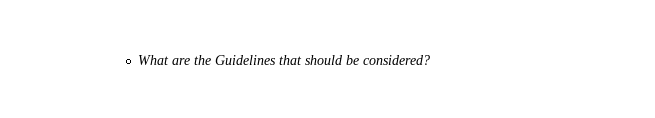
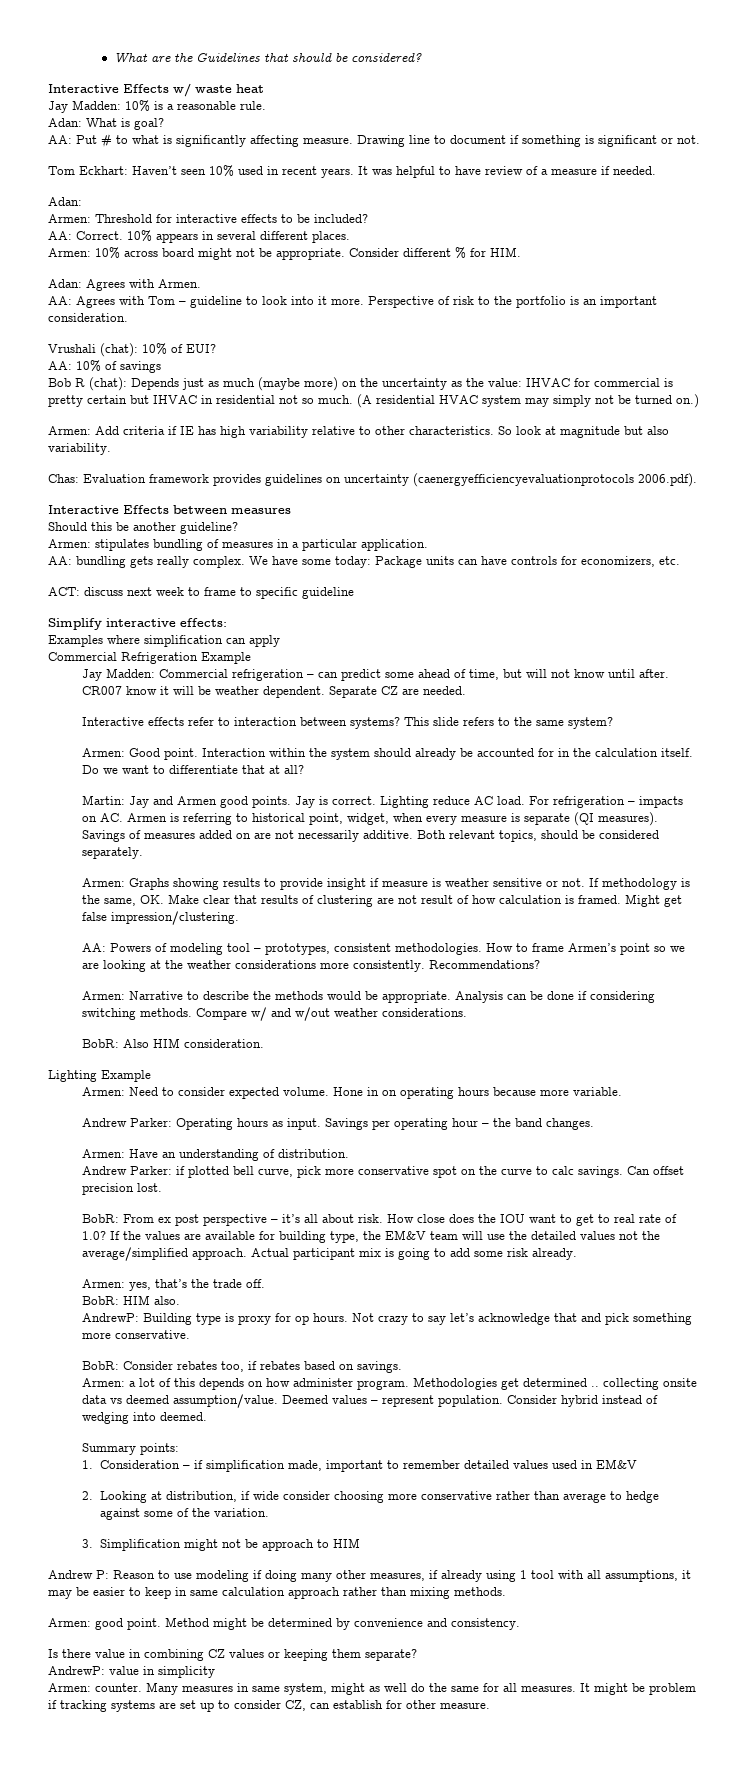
(431, 60) none -> [48,83,264,97] [48,100,266,113] [48,118,164,130] [48,134,700,148] [48,165,656,178] [48,197,82,206] [48,214,368,223] [48,230,350,243] [48,247,521,260] [48,279,201,291] [48,296,657,308] [48,313,128,322] [48,343,216,357] [48,360,161,373] [48,377,673,391] [48,394,699,408] [48,426,669,438] [48,443,111,455] [48,473,697,487] [48,505,291,514] [48,522,238,534] [48,539,428,551] [48,556,680,568] [48,587,354,599] [48,618,227,630] [48,635,280,647] [48,652,251,664] [82,668,670,681] [82,686,467,698] [82,717,614,729] [82,748,694,760] [82,765,305,774] [82,795,684,808] [82,812,659,826] [82,830,660,842] [82,847,144,859] [82,878,691,890] [82,894,683,907] [82,911,240,925] [82,943,686,955] [82,960,541,972] [82,991,656,1003] [82,1007,468,1021] [82,1038,265,1048] [48,1070,151,1082] [82,1087,623,1099] [82,1118,595,1130] [82,1149,350,1161] [82,1166,685,1178] [82,1183,163,1195] [82,1214,678,1226] [82,1230,661,1243] [82,1247,578,1261] [82,1279,266,1291] [82,1295,181,1305] [82,1313,693,1325] [82,1330,191,1339] [82,1361,403,1373] [82,1377,698,1390] [82,1394,659,1408] [82,1412,208,1424] [82,1443,180,1455] [82,1459,637,1472] [82,1491,659,1503] [99,1508,269,1520] [82,1538,360,1551] [48,1570,691,1582] [48,1587,506,1599] [48,1617,520,1630] [48,1649,417,1661] [48,1666,215,1678] [48,1682,696,1695] [48,1700,490,1712] // Interactive Effects w/ waste heat // Jay Madden: 10% is a reasonable rule. // Adan: What is goal? // AA: Put # to what is significantly affecting measure. Drawing line to document if something is significant or not. // Tom Eckhart: Haven’t seen 10% used in recent years. It was helpful to have review of a measure if needed. // Adan: // Armen: Threshold for interactive effects to be included? // AA: Correct. 10% appears in several different places. // Armen: 10% across board might not be appropriate. Consider different % for HIM. // Adan: Agrees with Armen. // AA: Agrees with Tom – guideline to look into it more. Perspective of risk to the portfolio is an important consideration. // Vrushali (chat): 10% of EUI? // AA: 10% of savings // Bob R (chat): Depends just as much (maybe more) on the uncertainty as the value: IHVAC for commercial is pretty certain but IHVAC in residential not so much. (A residential HVAC system may simply not be turned on.) // Armen: Add criteria if IE has high variability relative to other characteristics. So look at magnitude but also variability. // Chas: Evaluation framework provides guidelines on uncertainty (caenergyefficiencyevaluationprotocols 2006.pdf). // Interactive Effects between measures // Should this be another guideline? // Armen: stipulates bundling of measures in a particular application. // AA: bundling gets really complex. We have some today: Package units can have controls for economizers, etc. // ACT: discuss next week to frame to specific guideline // Simplify interactive effects: // Examples where simplification can apply // Commercial Refrigeration Example // Jay Madden: Commercial refrigeration – can predict some ahead of time, but will not know until after. CR007 know it will be weather dependent. Separate CZ are needed. // Interactive effects refer to interaction between systems? This slide refers to the same system? // Armen: Good point. Interaction within the system should already be accounted for in the calculation itself. Do we want to differentiate that at all? // Martin: Jay and Armen good points. Jay is correct. Lighting reduce AC load. For refrigeration – impacts on AC. Armen is referring to historical point, widget, when every measure is separate (QI measures). Savings of measures added on are not necessarily additive. Both relevant topics, should be considered separately. // Armen: Graphs showing results to provide insight if measure is weather sensitive or not. If methodology is the same, OK. Make clear that results of clustering are not result of how calculation is framed. Might get false impression/clustering. // AA: Powers of modeling tool – prototypes, consistent methodologies. How to frame Armen’s point so we are looking at the weather considerations more consistently. Recommendations? // Armen: Narrative to describe the methods would be appropriate. Analysis can be done if considering switching methods. Compare w/ and w/out weather considerations. // BobR: Also HIM consideration. // Lighting Example // Armen: Need to consider expected volume. Hone in on operating hours because more variable. // Andrew Parker: Operating hours as input. Savings per operating hour – the band changes. // Armen: Have an understanding of distribution. // Andrew Parker: if plotted bell curve, pick more conservative spot on the curve to calc savings. Can offset precision lost. // BobR: From ex post perspective – it’s all about risk. How close does the IOU want to get to real rate of 1.0? If the values are available for building type, the EM&V team will use the detailed values not the average/simplified approach. Actual participant mix is going to add some risk already. // Armen: yes, that’s the trade off. // BobR: HIM also. // AndrewP: Building type is proxy for op hours. Not crazy to say let’s acknowledge that and pick something more conservative. // BobR: Consider rebates too, if rebates based on savings. // Armen: a lot of this depends on how administer program. Methodologies get determined .. collecting onsite data vs deemed assumption/value. Deemed values – represent population. Consider hybrid instead of wedging into deemed. // Summary points: // 1. Consideration – if simplification made, important to remember detailed values used in EM&V // 2. Looking at distribution, if wide consider choosing more conservative rather than average to hedge against some of the variation. // 3. Simplification might not be approach to HIM // Andrew P: Reason to use modeling if doing many other measures, if already using 1 tool with all assumptions, it may be easier to keep in same calculation approach rather than mixing methods. // Armen: good point. Method might be determined by convenience and consistency. // Is there value in combining CZ values or keeping them separate? // AndrewP: value in simplicity // Armen: counter. Many measures in same system, might as well do the same for all measures. It might be problem if tracking systems are set up to consider CZ, can establish for other measure.

